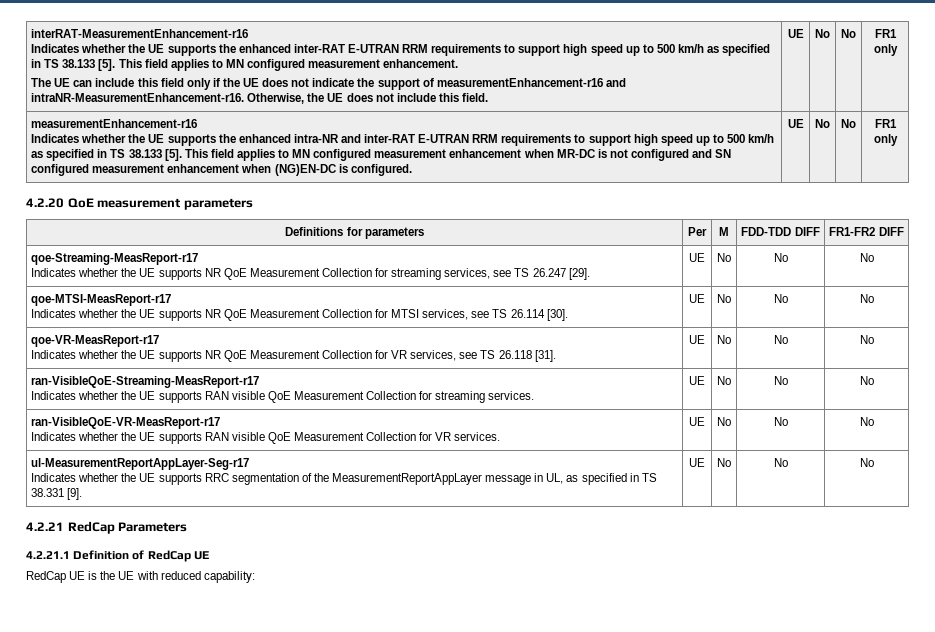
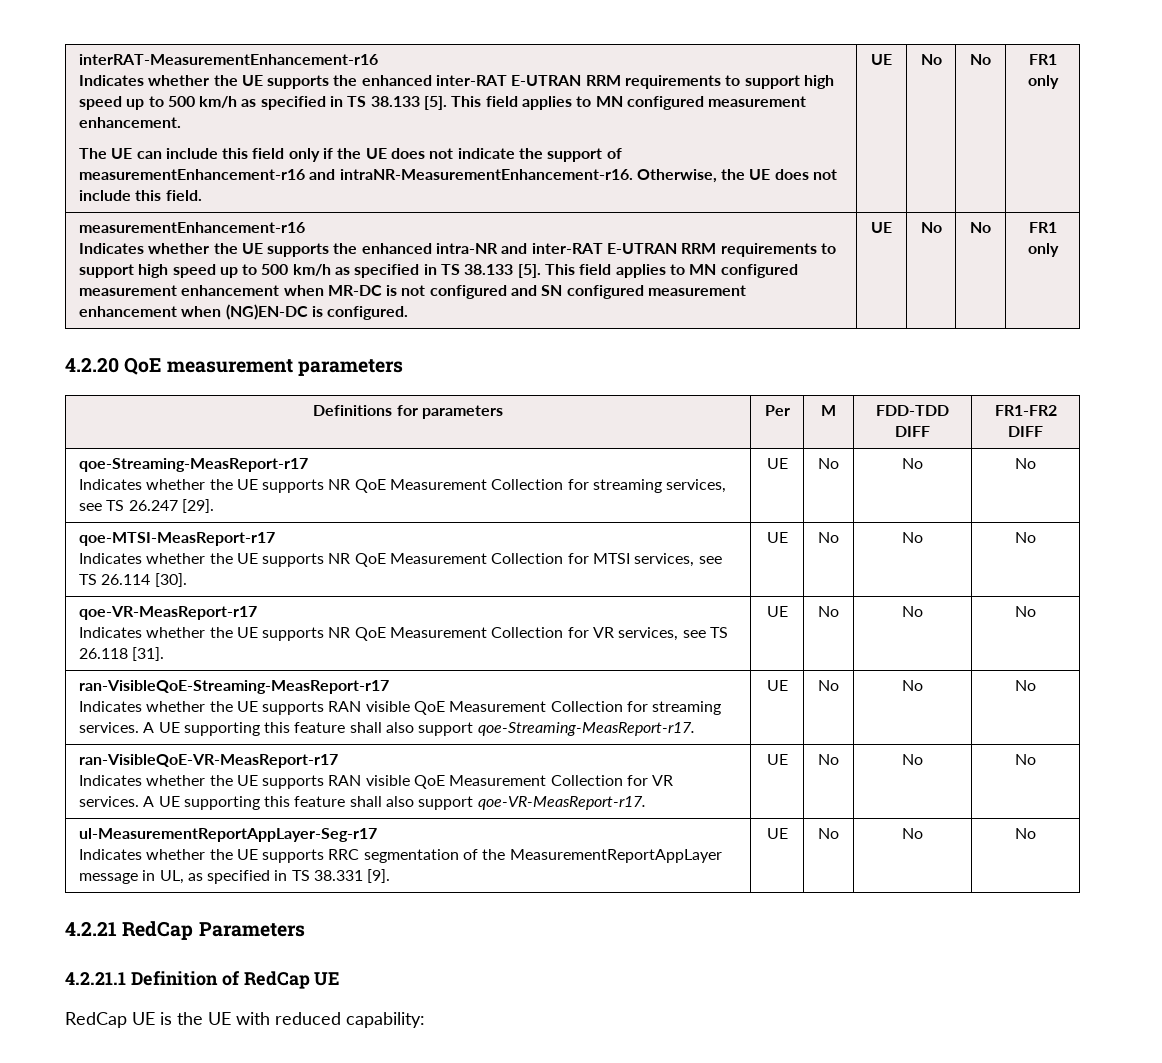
(535, 395) none -> [143,722,695,736] A UE supporting this feature shall also support qoe-Streaming-MeasReport-r17.
(501, 436) none -> [143,796,646,810] A UE supporting this feature shall also support qoe-VR-MeasReport-r17.

